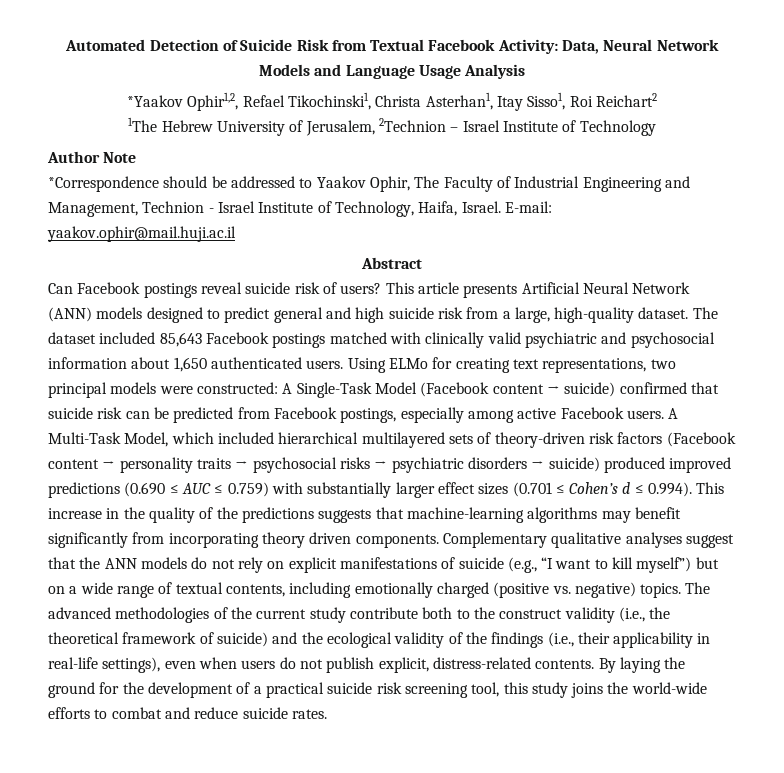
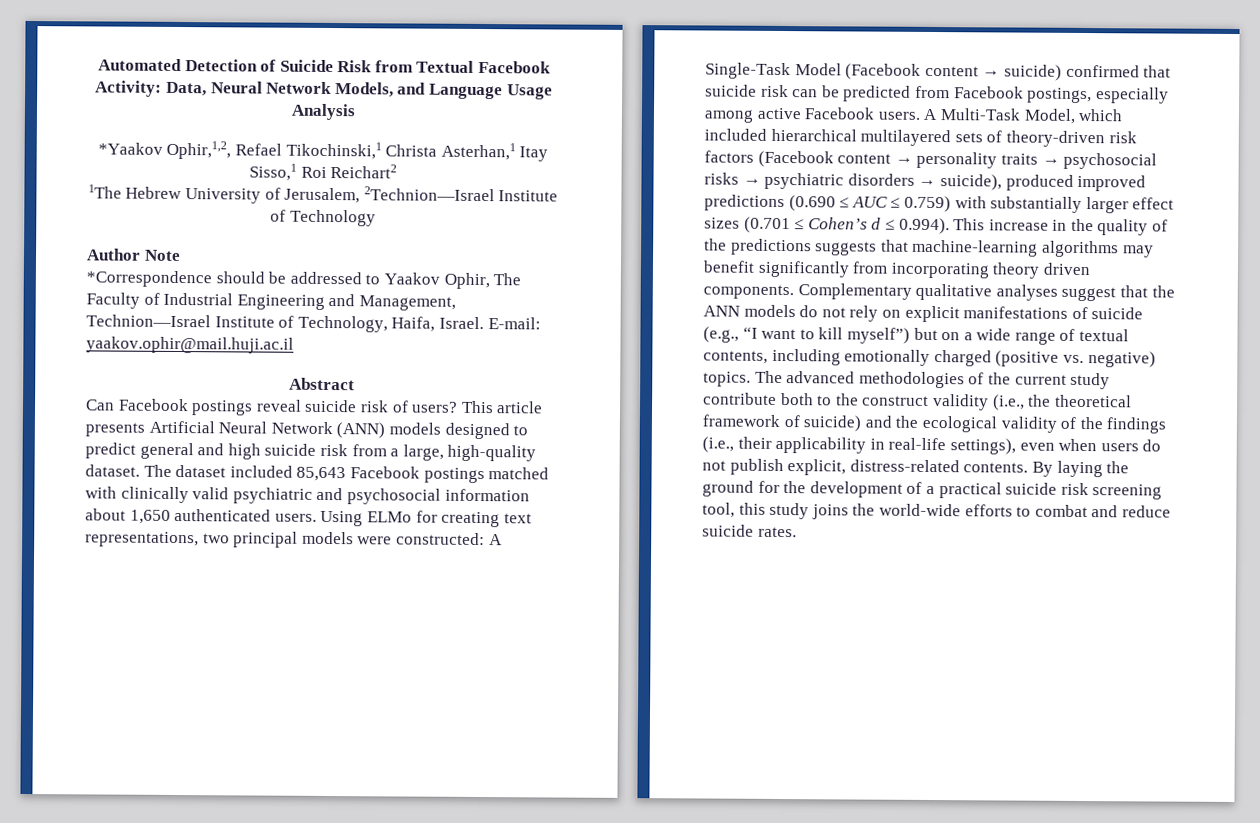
[258,64,310,76] Models -> [334,82,394,98] Models,
[187,92,566,111] Ophir1,2, Refael Tikochinski1, Christa Asterhan1, Itay Sisso1, -> [166,140,549,162] [248,163,297,181] Ophir,1,2, Refael Tikochinski,1 Christa Asterhan,1 Itay Sisso,1
[379,118,500,132] 2Technion – Israel -> [363,186,495,202] 2Technion—Israel
[142,201,255,213] Technion - Israel -> [86,314,211,328] Technion—Israel
[548,457,600,472] suicide) -> [939,174,1002,191] suicide),

